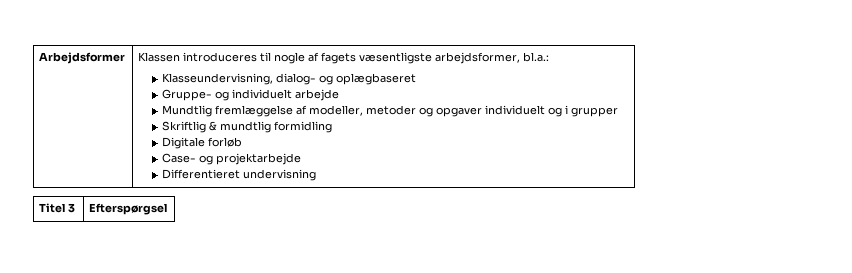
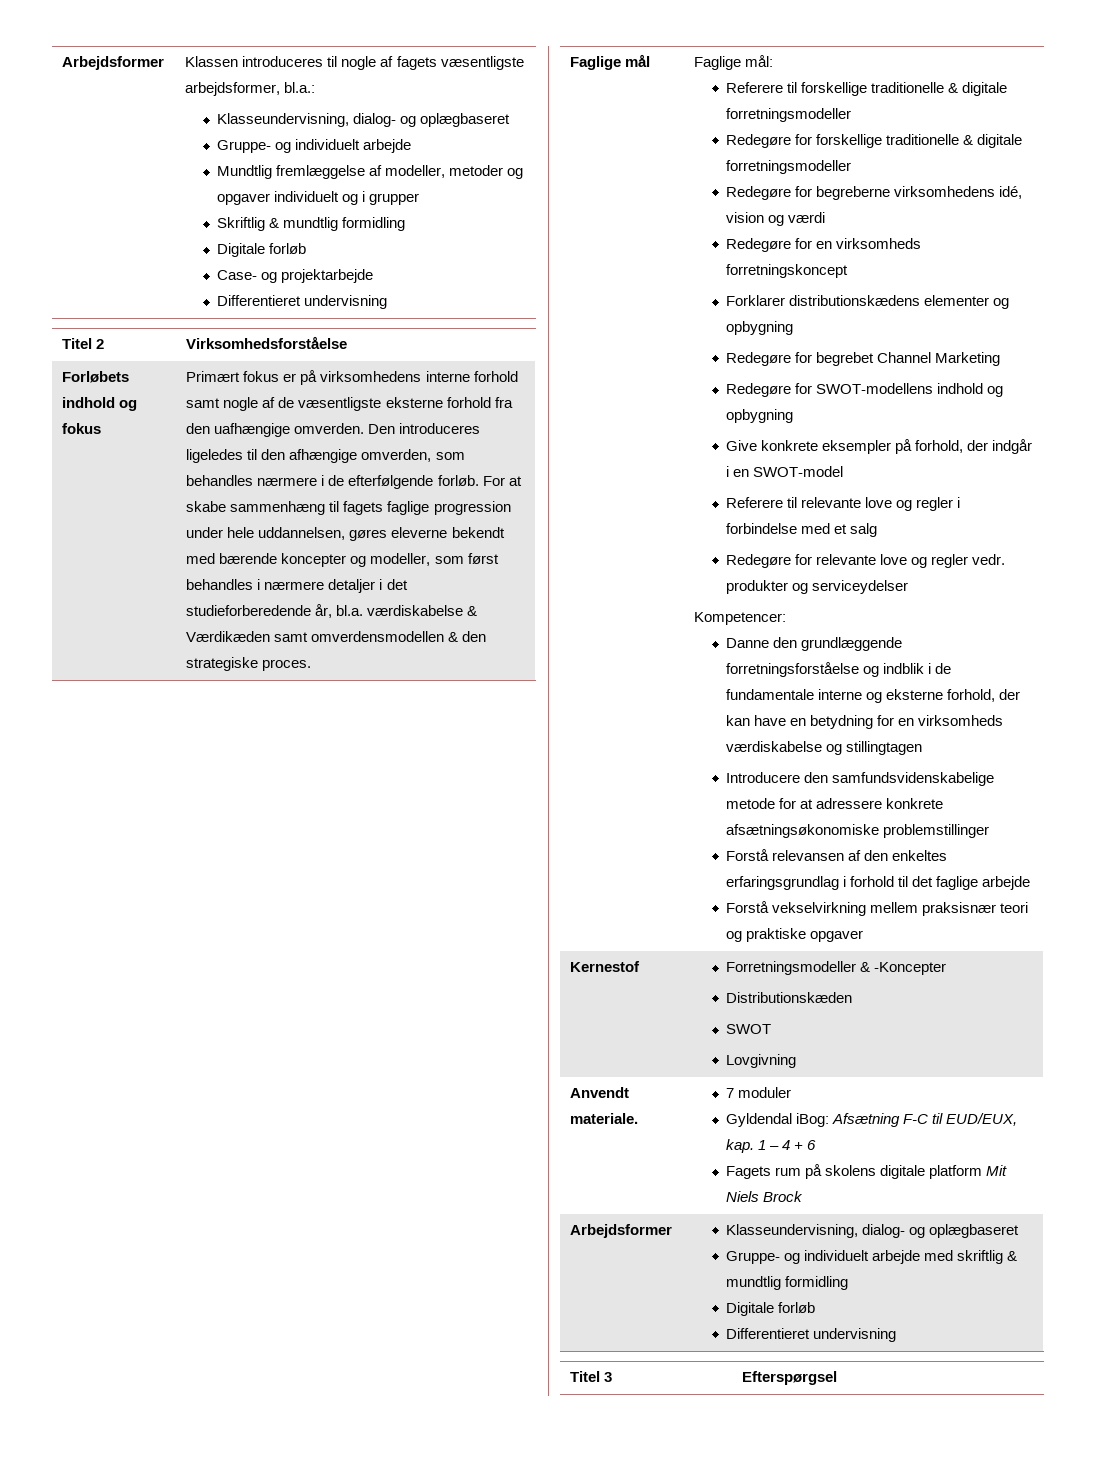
(316, 175) none -> [62,338,105,349] [186,336,348,349] [62,371,130,383] [62,397,138,411] [62,423,102,434] [186,370,518,385] [186,397,513,411] [186,423,481,437] [186,449,465,463] [186,475,522,489] [186,501,511,515] [186,527,505,541] [186,553,499,567] [186,579,408,593] [186,604,478,618] [186,631,487,642] [186,657,312,671] [570,54,651,70] [694,55,774,70] [726,82,1008,96] [726,108,852,122] [726,134,1023,148] [726,160,852,174] [726,186,1023,200] [726,212,826,226] [726,238,922,252] [726,264,849,278] [726,295,1010,309] [726,321,794,335] [726,352,1001,366] [726,383,1004,397] [726,409,794,423] [726,439,1033,454] [726,466,844,477] [726,497,961,511] [726,523,878,537] [726,554,1006,568] [726,580,909,594] [694,612,787,625] [726,637,903,651] [726,662,952,677] [726,689,1021,703] [726,715,1004,729] [726,741,923,755] [726,772,995,786] [726,798,944,809] [726,824,990,838] [726,849,948,861] [726,876,1031,890] [726,901,1029,916] [726,928,864,942] [570,961,641,972] [726,961,947,975] [726,992,853,1003] [726,1024,772,1034] [726,1054,797,1068] [570,1087,630,1098] [570,1113,639,1124] [726,1087,792,1098] [726,1113,1018,1127] [726,1139,817,1153] [726,1164,1008,1179] [726,1191,804,1202] [570,1224,673,1238] [726,1224,1020,1238] [726,1250,1018,1264] [726,1276,849,1290] [726,1302,816,1316] [726,1328,897,1342] // Titel 2 | Virksomhedsforståelse // Forløbets indhold og fokus | Primært fokus er på virksomhedens interne forhold samt nogle af de væsentligste eksterne forhold fra den uafhængige omverden. Den introduceres ligeledes til den afhængige omverden, som behandles nærmere i de efterfølgende forløb. For at skabe sammenhæng til fagets faglige progression under hele uddannelsen, gøres eleverne bekendt med bærende koncepter og modeller, som først behandles i nærmere detaljer i det studieforberedende år, bl.a. værdiskabelse & Værdikæden samt omverdensmodellen & den strategiske proces. // Faglige mål | Faglige mål: // Referere til forskellige traditionelle & digitale forretningsmodeller // Redegøre for forskellige traditionelle & digitale forretningsmodeller // Redegøre for begreberne virksomhedens idé, vision og værdi // Redegøre for en virksomheds forretningskoncept // Forklarer distributionskædens elementer og opbygning // Redegøre for begrebet Channel Marketing // Redegøre for SWOT-modellens indhold og opbygning // Give konkrete eksempler på forhold, der indgår i en SWOT-model // Referere til relevante love og regler i forbindelse med et salg // Redegøre for relevante love og regler vedr. produkter og serviceydelser // Kompetencer: // Danne den grundlæggende forretningsforståelse og indblik i de fundamentale interne og eksterne forhold, der kan have en betydning for en virksomheds værdiskabelse og stillingtagen // Introducere den samfundsvidenskabelige metode for at adressere konkrete afsætningsøkonomiske problemstillinger // Forstå relevansen af den enkeltes erfaringsgrundlag i forhold til det faglige arbejde // Forstå vekselvirkning mellem praksisnær teori og praktiske opgaver // Kernestof | Forretningsmodeller & -Koncepter // Distributionskæden // SWOT // Lovgivning // Anvendt materiale. | 7 moduler // Gyldendal iBog: Afsætning F-C til EUD/EUX, kap. 1 – 4 + 6 // Fagets rum på skolens digitale platform Mit Niels Brock // Arbejdsformer | Klasseundervisning, dialog- og oplægbaseret // Gruppe- og individuelt arbejde med skriftlig & mundtlig formidling // Digitale forløb // Differentieret undervisning

